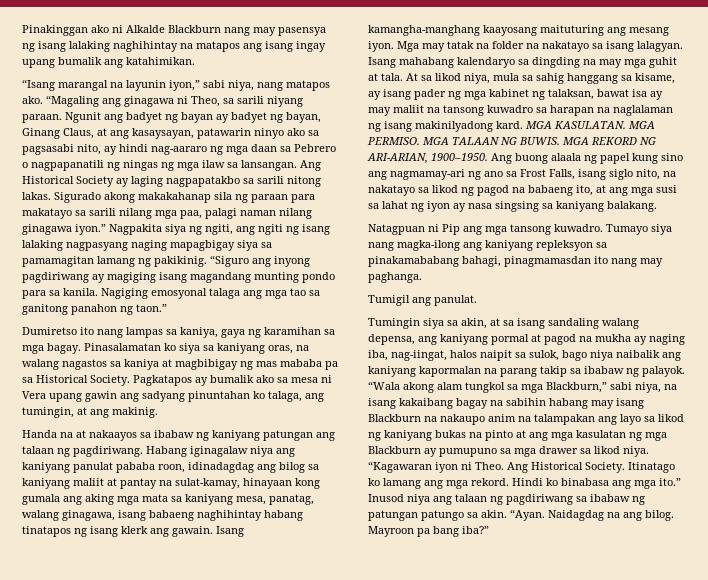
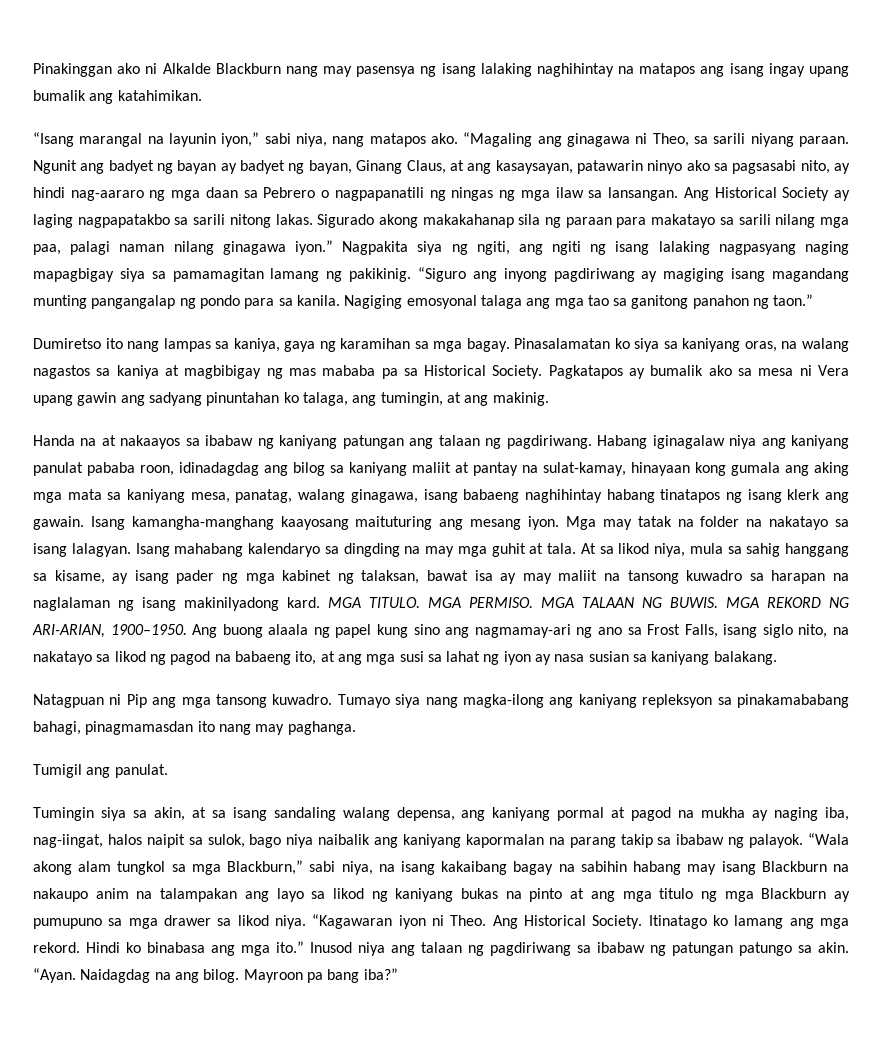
(299, 277) none -> [91,295,196,309] pangangalap ng
[554,121,626,129] KASULATAN. -> [369,597,420,608] TITULO.
[495,201,539,212] singsing -> [588,651,629,662] susian
[576,430,626,438] kasulatan -> [659,888,694,899] titulo

